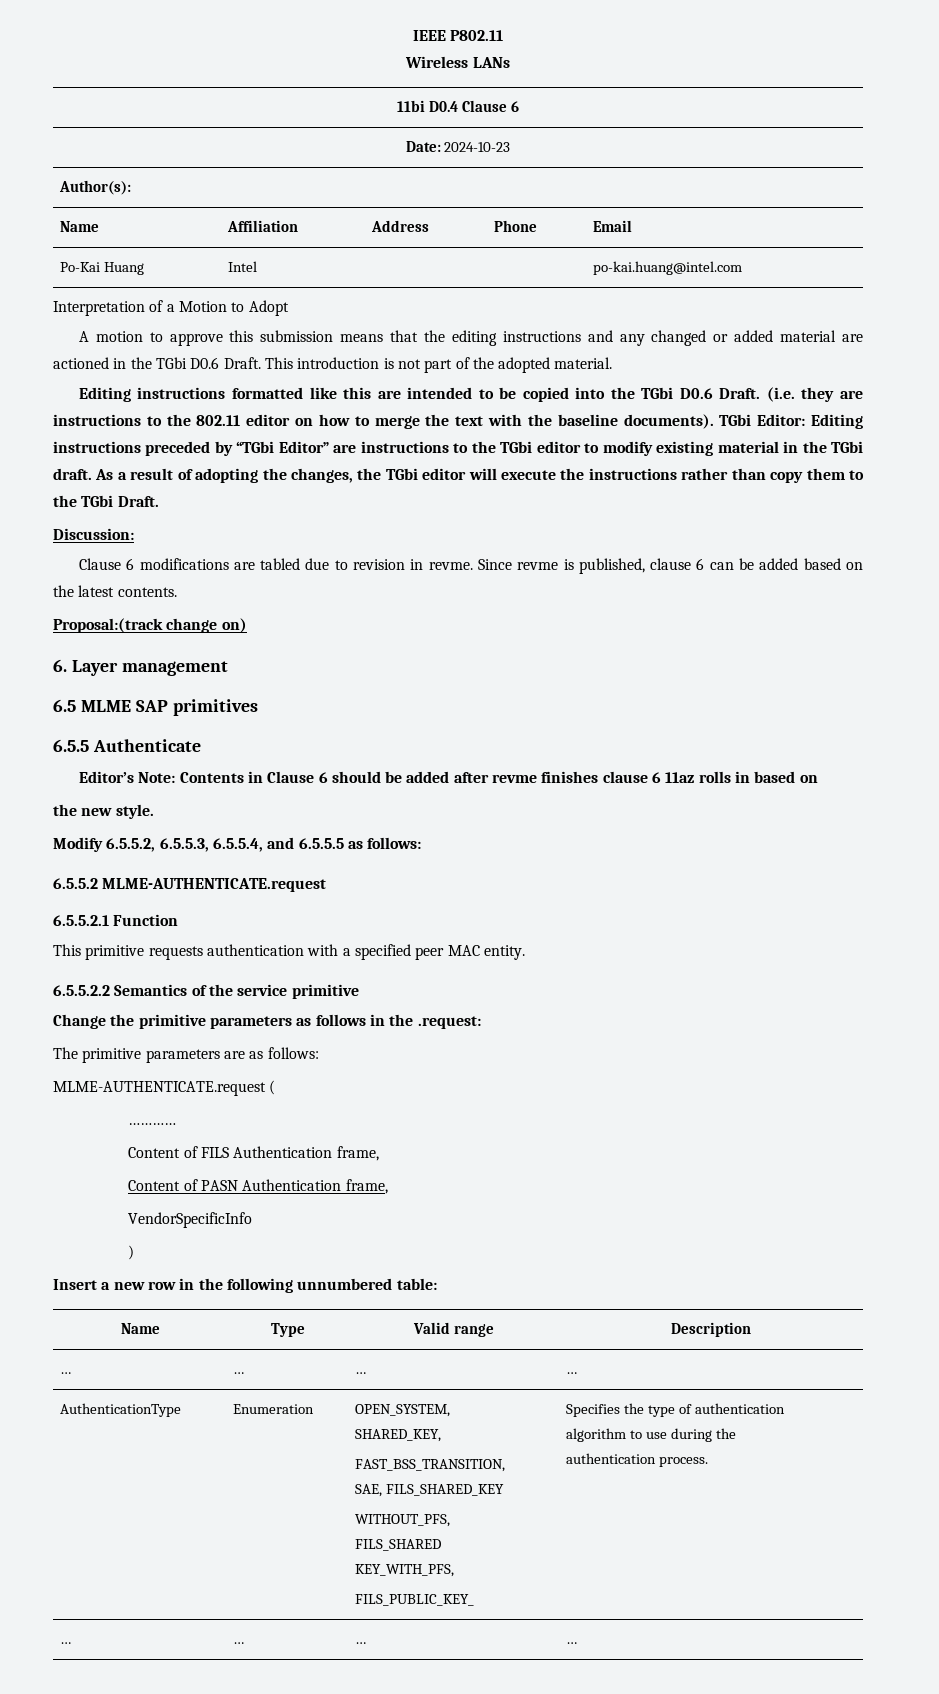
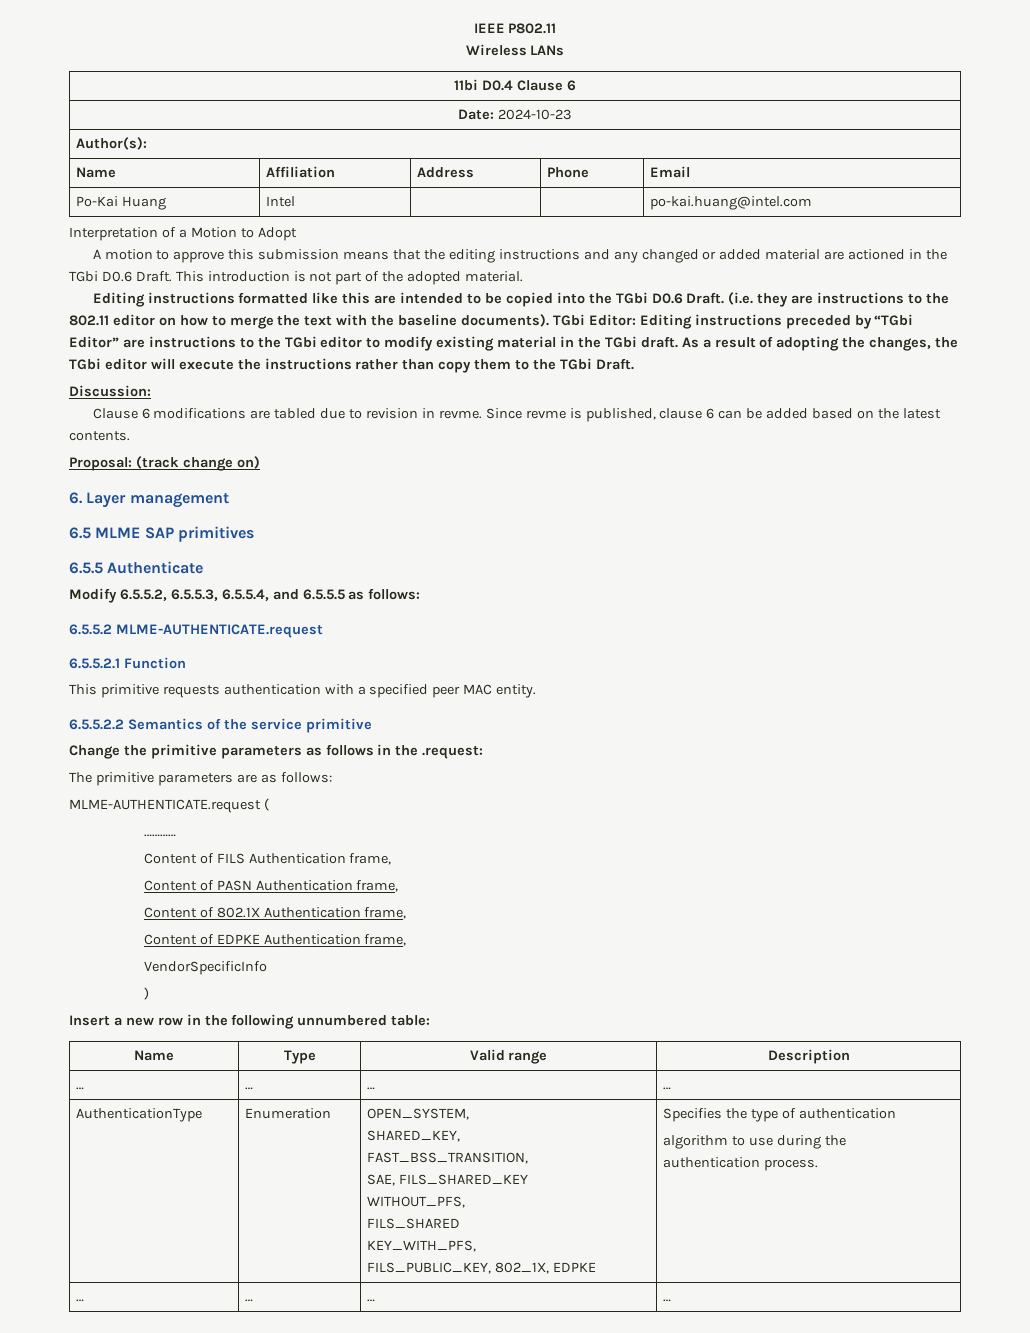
[53,618,163,633] Proposal:(track -> [69,456,179,471] Proposal: (track
[78,771,818,783] [53,804,154,819] // Editor’s Note: Contents in Clause 6 should be added after revme finishes clause 6 11az rolls in based on // the new style. -> (204, 567) none
(388, 1186) none -> [143,907,407,919] [143,934,407,946] // Content of 802.1X Authentication frame, // Content of EDPKE Authentication frame,
[355,1594,475,1606] FILS_PUBLIC_KEY_ -> [367,1262,597,1274] FILS_PUBLIC_KEY, 802_1X, EDPKE

